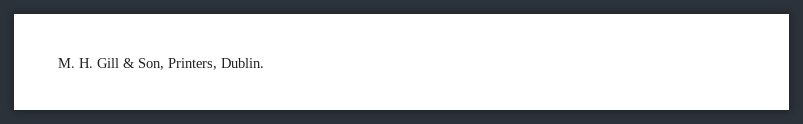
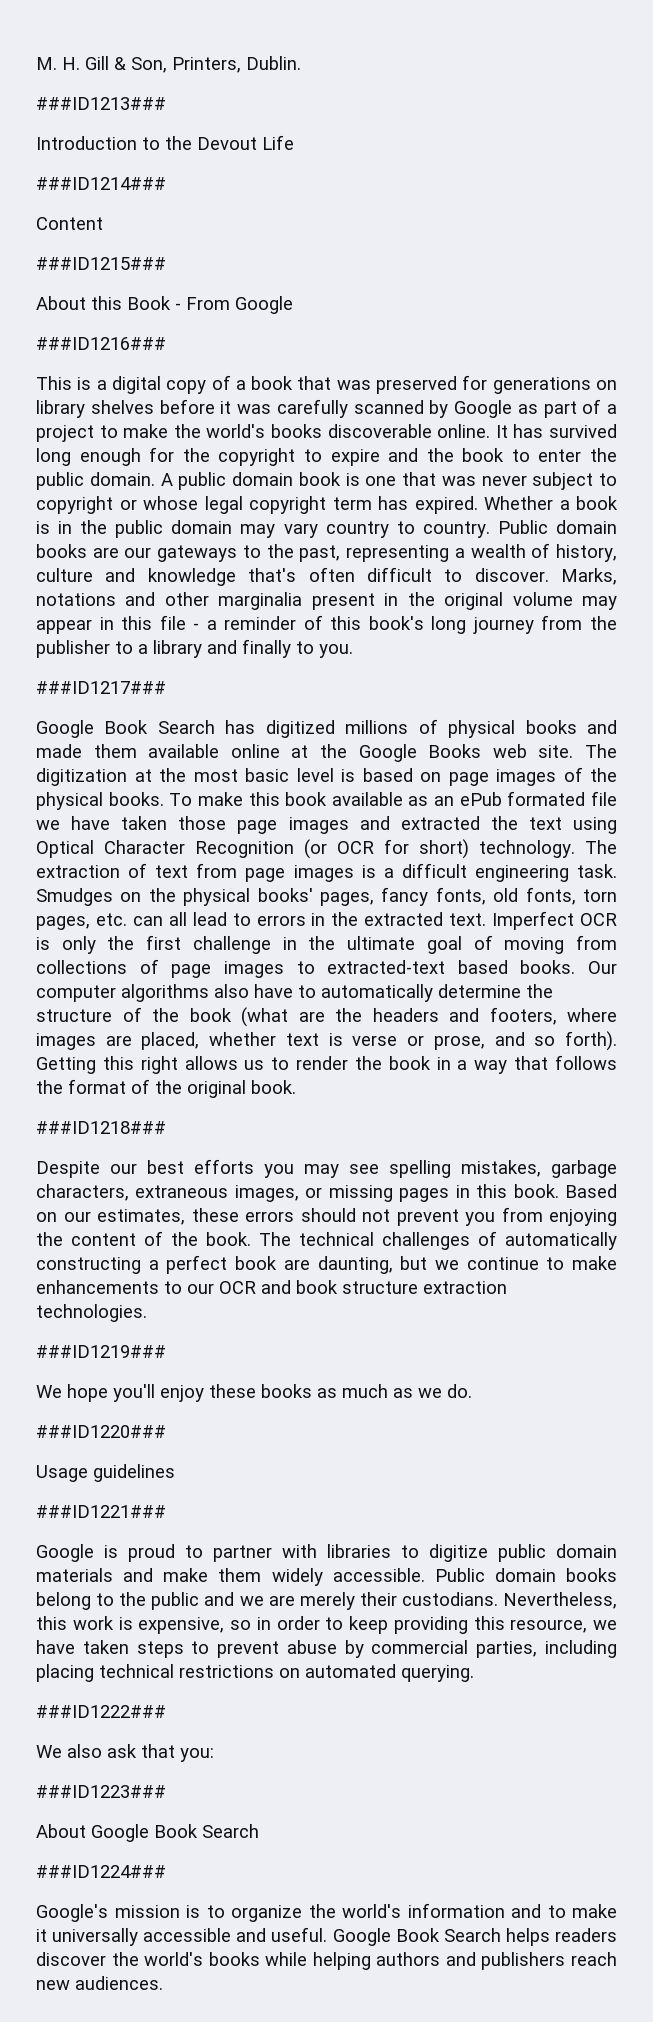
(264, 63) none -> [36,97,166,110] [36,135,294,150] [36,177,166,190] [36,217,103,230] [36,257,166,270] [36,296,293,314] [36,337,166,350] [36,375,618,394] [36,399,617,418] [36,424,618,442] [36,447,617,466] [36,472,617,490] [36,496,618,514] [36,520,617,538] [36,543,618,562] [36,567,617,586] [36,592,618,610] [36,615,618,634] [36,639,353,658] [36,681,166,694] [36,719,618,738] [36,744,618,762] [36,767,617,786] [36,791,617,810] [36,816,618,834] [36,839,617,859] [36,863,618,882] [36,887,617,906] [36,911,618,930] [36,935,618,954] [36,959,617,978] [36,984,553,1002] [36,1007,617,1027] [36,1031,618,1051] [36,1055,617,1074] [36,1079,296,1098] [36,1121,166,1134] [36,1159,617,1178] [36,1184,618,1202] [36,1207,617,1226] [36,1231,617,1250] [36,1255,617,1274] [36,1280,507,1294] [36,1304,147,1322] [36,1345,166,1358] [36,1384,472,1402] [36,1425,166,1438] [36,1464,175,1482] [36,1505,166,1518] [36,1544,617,1562] [36,1568,617,1586] [36,1592,617,1610] [36,1616,617,1634] [36,1640,617,1658] [36,1664,474,1682] [36,1705,166,1718] [36,1744,214,1762] [36,1785,166,1798] [36,1824,259,1842] [36,1865,166,1878] [36,1903,617,1922] [36,1927,617,1946] [36,1952,617,1970] [36,1976,163,1990] // ###ID1213### // Introduction to the Devout Life // ###ID1214### // Content // ###ID1215### // About this Book - From Google // ###ID1216### // This is a digital copy of a book that was preserved for generations on library shelves before it was carefully scanned by Google as part of a project to make the world's books discoverable online. It has survived long enough for the copyright to expire and the book to enter the public domain. A public domain book is one that was never subject to copyright or whose legal copyright term has expired. Whether a book is in the public domain may vary country to country. Public domain books are our gateways to the past, representing a wealth of history, culture and knowledge that's often difficult to discover. Marks, notations and other marginalia present in the original volume may appear in this file - a reminder of this book's long journey from the publisher to a library and finally to you. // ###ID1217### // Google Book Search has digitized millions of physical books and made them available online at the Google Books web site. The digitization at the most basic level is based on page images of the physical books. To make this book available as an ePub formated file we have taken those page images and extracted the text using Optical Character Recognition (or OCR for short) technology. The extraction of text from page images is a difficult engineering task. Smudges on the physical books' pages, fancy fonts, old fonts, torn pages, etc. can all lead to errors in the extracted text. Imperfect OCR is only the first challenge in the ultimate goal of moving from collections of page images to extracted-text based books. Our computer algorithms also have to automatically determine the structure of the book (what are the headers and footers, where images are placed, whether text is verse or prose, and so forth). Getting this right allows us to render the book in a way that follows the format of the original book. // ###ID1218### // Despite our best efforts you may see spelling mistakes, garbage characters, extraneous images, or missing pages in this book. Based on our estimates, these errors should not prevent you from enjoying the content of the book. The technical challenges of automatically constructing a perfect book are daunting, but we continue to make enhancements to our OCR and book structure extraction technologies. // ###ID1219### // We hope you'll enjoy these books as much as we do. // ###ID1220### // Usage guidelines // ###ID1221### // Google is proud to partner with libraries to digitize public domain materials and make them widely accessible. Public domain books belong to the public and we are merely their custodians. Nevertheless, this work is expensive, so in order to keep providing this resource, we have taken steps to prevent abuse by commercial parties, including placing technical restrictions on automated querying. // ###ID1222### // We also ask that you: // ###ID1223### // About Google Book Search // ###ID1224### // Google's mission is to organize the world's information and to make it universally accessible and useful. Google Book Search helps readers discover the world's books while helping authors and publishers reach new audiences.

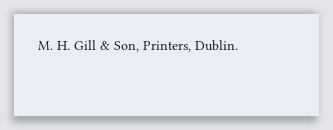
[36,97,166,110] [36,135,294,150] [36,177,166,190] [36,217,103,230] [36,257,166,270] [36,296,293,314] [36,337,166,350] [36,375,618,394] [36,399,617,418] [36,424,618,442] [36,447,617,466] [36,472,617,490] [36,496,618,514] [36,520,617,538] [36,543,618,562] [36,567,617,586] [36,592,618,610] [36,615,618,634] [36,639,353,658] [36,681,166,694] [36,719,618,738] [36,744,618,762] [36,767,617,786] [36,791,617,810] [36,816,618,834] [36,839,617,859] [36,863,618,882] [36,887,617,906] [36,911,618,930] [36,935,618,954] [36,959,617,978] [36,984,553,1002] [36,1007,617,1027] [36,1031,618,1051] [36,1055,617,1074] [36,1079,296,1098] [36,1121,166,1134] [36,1159,617,1178] [36,1184,618,1202] [36,1207,617,1226] [36,1231,617,1250] [36,1255,617,1274] [36,1280,507,1294] [36,1304,147,1322] [36,1345,166,1358] [36,1384,472,1402] [36,1425,166,1438] [36,1464,175,1482] [36,1505,166,1518] [36,1544,617,1562] [36,1568,617,1586] [36,1592,617,1610] [36,1616,617,1634] [36,1640,617,1658] [36,1664,474,1682] [36,1705,166,1718] [36,1744,214,1762] [36,1785,166,1798] [36,1824,259,1842] [36,1865,166,1878] [36,1903,617,1922] [36,1927,617,1946] [36,1952,617,1970] [36,1976,163,1990] // ###ID1213### // Introduction to the Devout Life // ###ID1214### // Content // ###ID1215### // About this Book - From Google // ###ID1216### // This is a digital copy of a book that was preserved for generations on library shelves before it was carefully scanned by Google as part of a project to make the world's books discoverable online. It has survived long enough for the copyright to expire and the book to enter the public domain. A public domain book is one that was never subject to copyright or whose legal copyright term has expired. Whether a book is in the public domain may vary country to country. Public domain books are our gateways to the past, representing a wealth of history, culture and knowledge that's often difficult to discover. Marks, notations and other marginalia present in the original volume may appear in this file - a reminder of this book's long journey from the publisher to a library and finally to you. // ###ID1217### // Google Book Search has digitized millions of physical books and made them available online at the Google Books web site. The digitization at the most basic level is based on page images of the physical books. To make this book available as an ePub formated file we have taken those page images and extracted the text using Optical Character Recognition (or OCR for short) technology. The extraction of text from page images is a difficult engineering task. Smudges on the physical books' pages, fancy fonts, old fonts, torn pages, etc. can all lead to errors in the extracted text. Imperfect OCR is only the first challenge in the ultimate goal of moving from collections of page images to extracted-text based books. Our computer algorithms also have to automatically determine the structure of the book (what are the headers and footers, where images are placed, whether text is verse or prose, and so forth). Getting this right allows us to render the book in a way that follows the format of the original book. // ###ID1218### // Despite our best efforts you may see spelling mistakes, garbage characters, extraneous images, or missing pages in this book. Based on our estimates, these errors should not prevent you from enjoying the content of the book. The technical challenges of automatically constructing a perfect book are daunting, but we continue to make enhancements to our OCR and book structure extraction technologies. // ###ID1219### // We hope you'll enjoy these books as much as we do. // ###ID1220### // Usage guidelines // ###ID1221### // Google is proud to partner with libraries to digitize public domain materials and make them widely accessible. Public domain books belong to the public and we are merely their custodians. Nevertheless, this work is expensive, so in order to keep providing this resource, we have taken steps to prevent abuse by commercial parties, including placing technical restrictions on automated querying. // ###ID1222### // We also ask that you: // ###ID1223### // About Google Book Search // ###ID1224### // Google's mission is to organize the world's information and to make it universally accessible and useful. Google Book Search helps readers discover the world's books while helping authors and publishers reach new audiences. -> (238, 45) none

